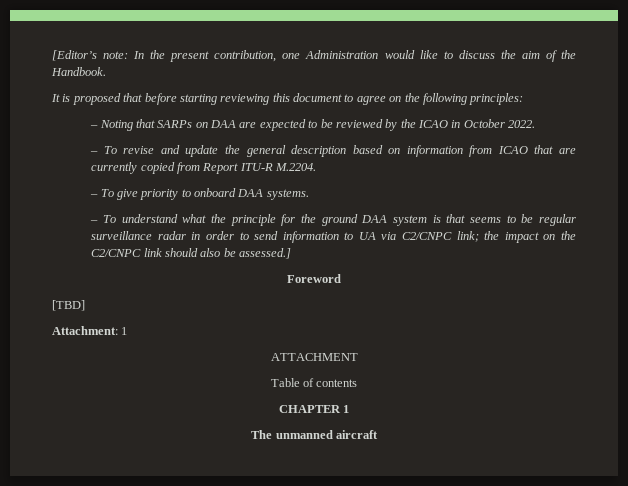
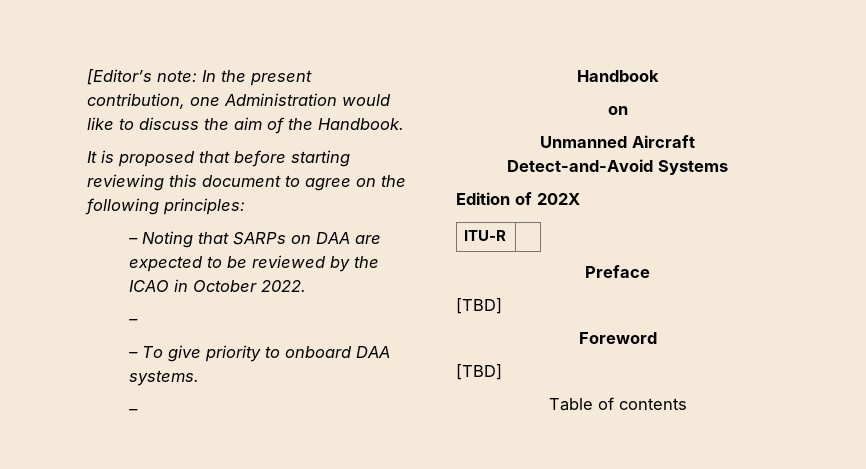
[103,145,576,157] [91,162,317,174] To revise and update the general description based on information from ICAO that are currently copied from Report ITU-R M.2204. -> (139, 322) none
[102,214,576,226] [91,231,576,243] [91,248,292,259] To understand what the principle for the ground DAA system is that seems to be regular surveillance radar in order to send information to UA via C2/CNPC link; the impact on the C2/CNPC link should also be assessed.] -> [576,70,659,82] [607,106,628,115] [540,135,695,148] [507,159,728,175] [456,192,580,205] [464,230,507,241] [585,265,650,278] [456,298,502,314] // Handbook // on // Unmanned Aircraft // Detect-and-Avoid Systems // Edition of 202X // ITU-R | // Preface // [TBD]
[52,326,128,335] [270,353,358,361] // Attachment: 1 // ATTACHMENT -> (502, 372) none
[278,405,350,413] [251,430,378,439] // CHAPTER 1 // The unmanned aircraft -> (687, 404) none

